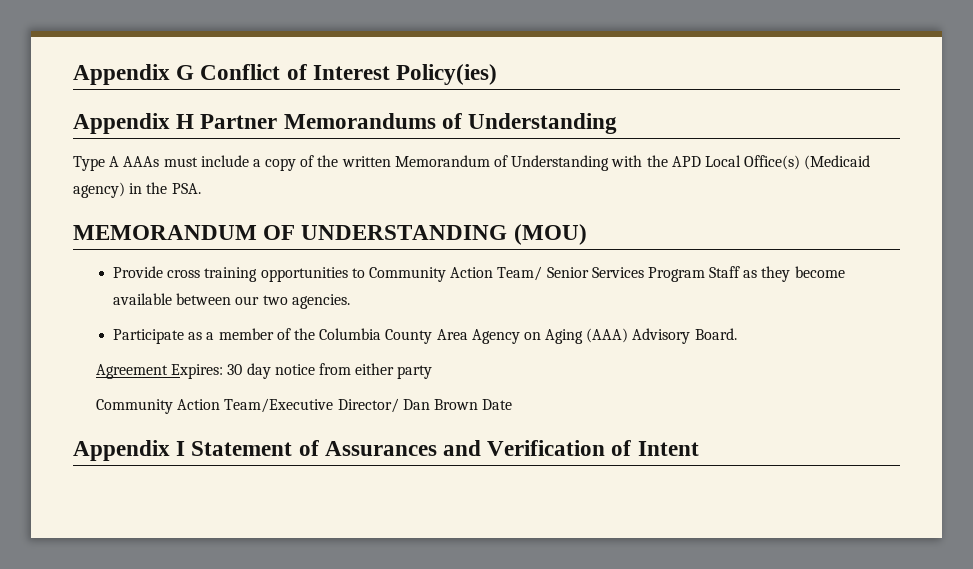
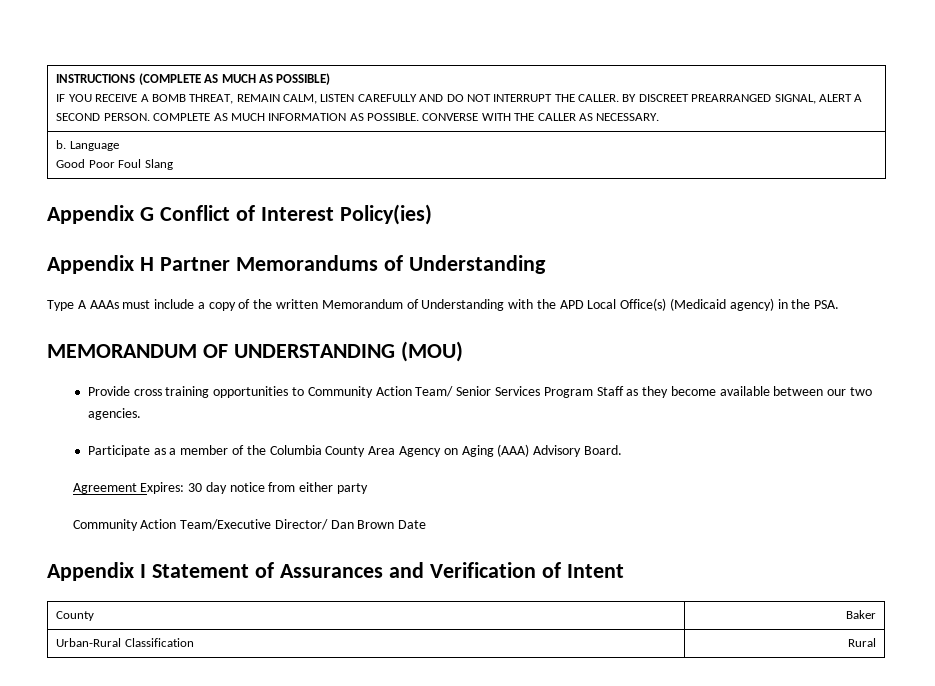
(73, 74) none -> [56,73,331,85] [56,94,863,104] [56,113,660,121] [56,140,119,151] [56,159,173,170] INSTRUCTIONS (COMPLETE AS MUCH AS POSSIBLE) // IF YOU RECEIVE A BOMB THREAT, REMAIN CALM, LISTEN CAREFULLY AND DO NOT INTERRUPT THE CALLER. BY DISCREET PREARRANGED SIGNAL, ALERT A SECOND PERSON. COMPLETE AS MUCH INFORMATION AS POSSIBLE. CONVERSE WITH THE CALLER AS NECESSARY. // b. Language // Good Poor Foul Slang //
(699, 448) none -> [56,611,95,621] [845,610,876,619] [56,638,194,647] [847,638,876,647] // County | Baker // Urban-Rural Classification | Rural

